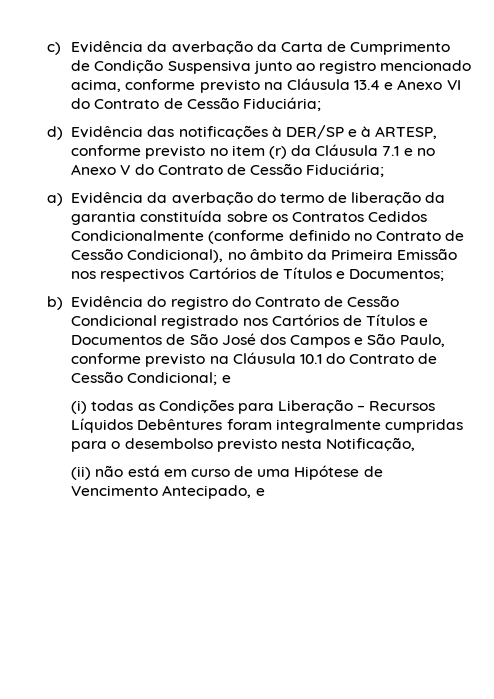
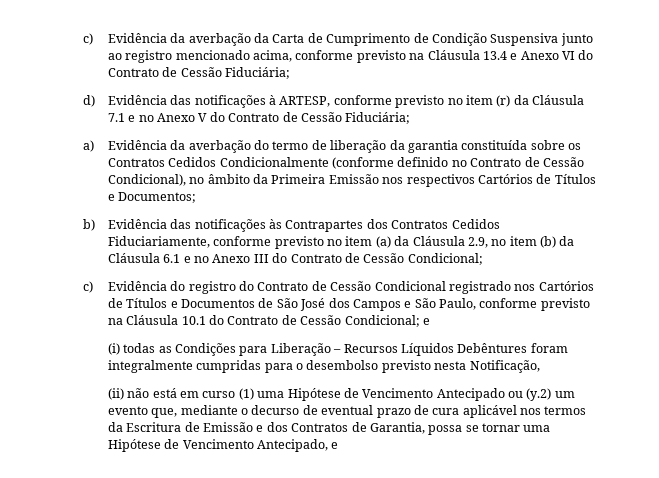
[285,125,372,139] DER/SP e à -> (277, 100) none
(144, 302) none -> [170,219,500,232] [107,236,575,249] [107,253,483,265] [83,281,167,293] das notificações às Contrapartes dos Contratos Cedidos Fiduciariamente, conforme previsto no item (a) da Cláusula 2.9, no item (b) da Cláusula 6.1 e no Anexo III do Contrato de Cessão Condicional; // c) Evidência
[234,466,254,477] de -> [238,388,575,401] [107,405,587,418] [107,422,521,435] (1) uma Hipótese de Vencimento Antecipado ou (y.2) um evento que, mediante o decurso de eventual prazo de cura aplicável nos termos da Escritura de Emissão e dos Contratos de Garantia, possa se tornar

